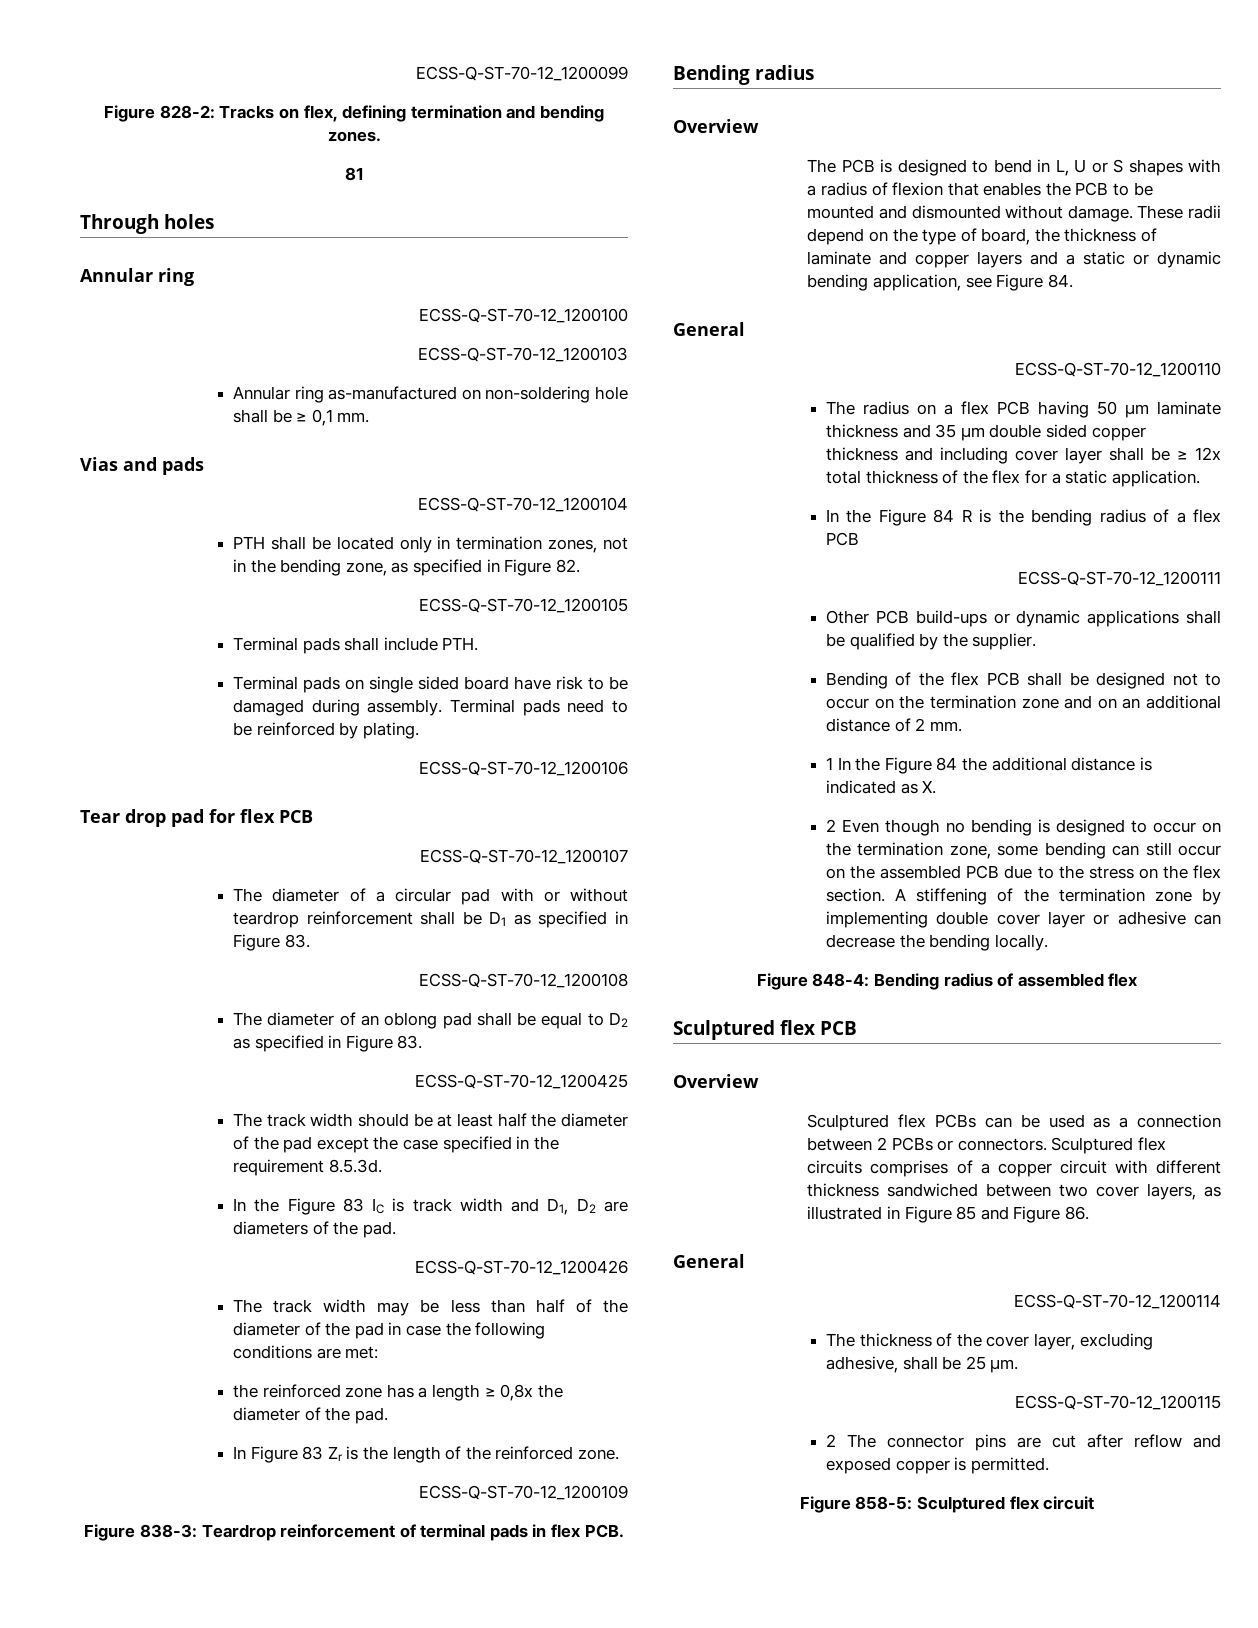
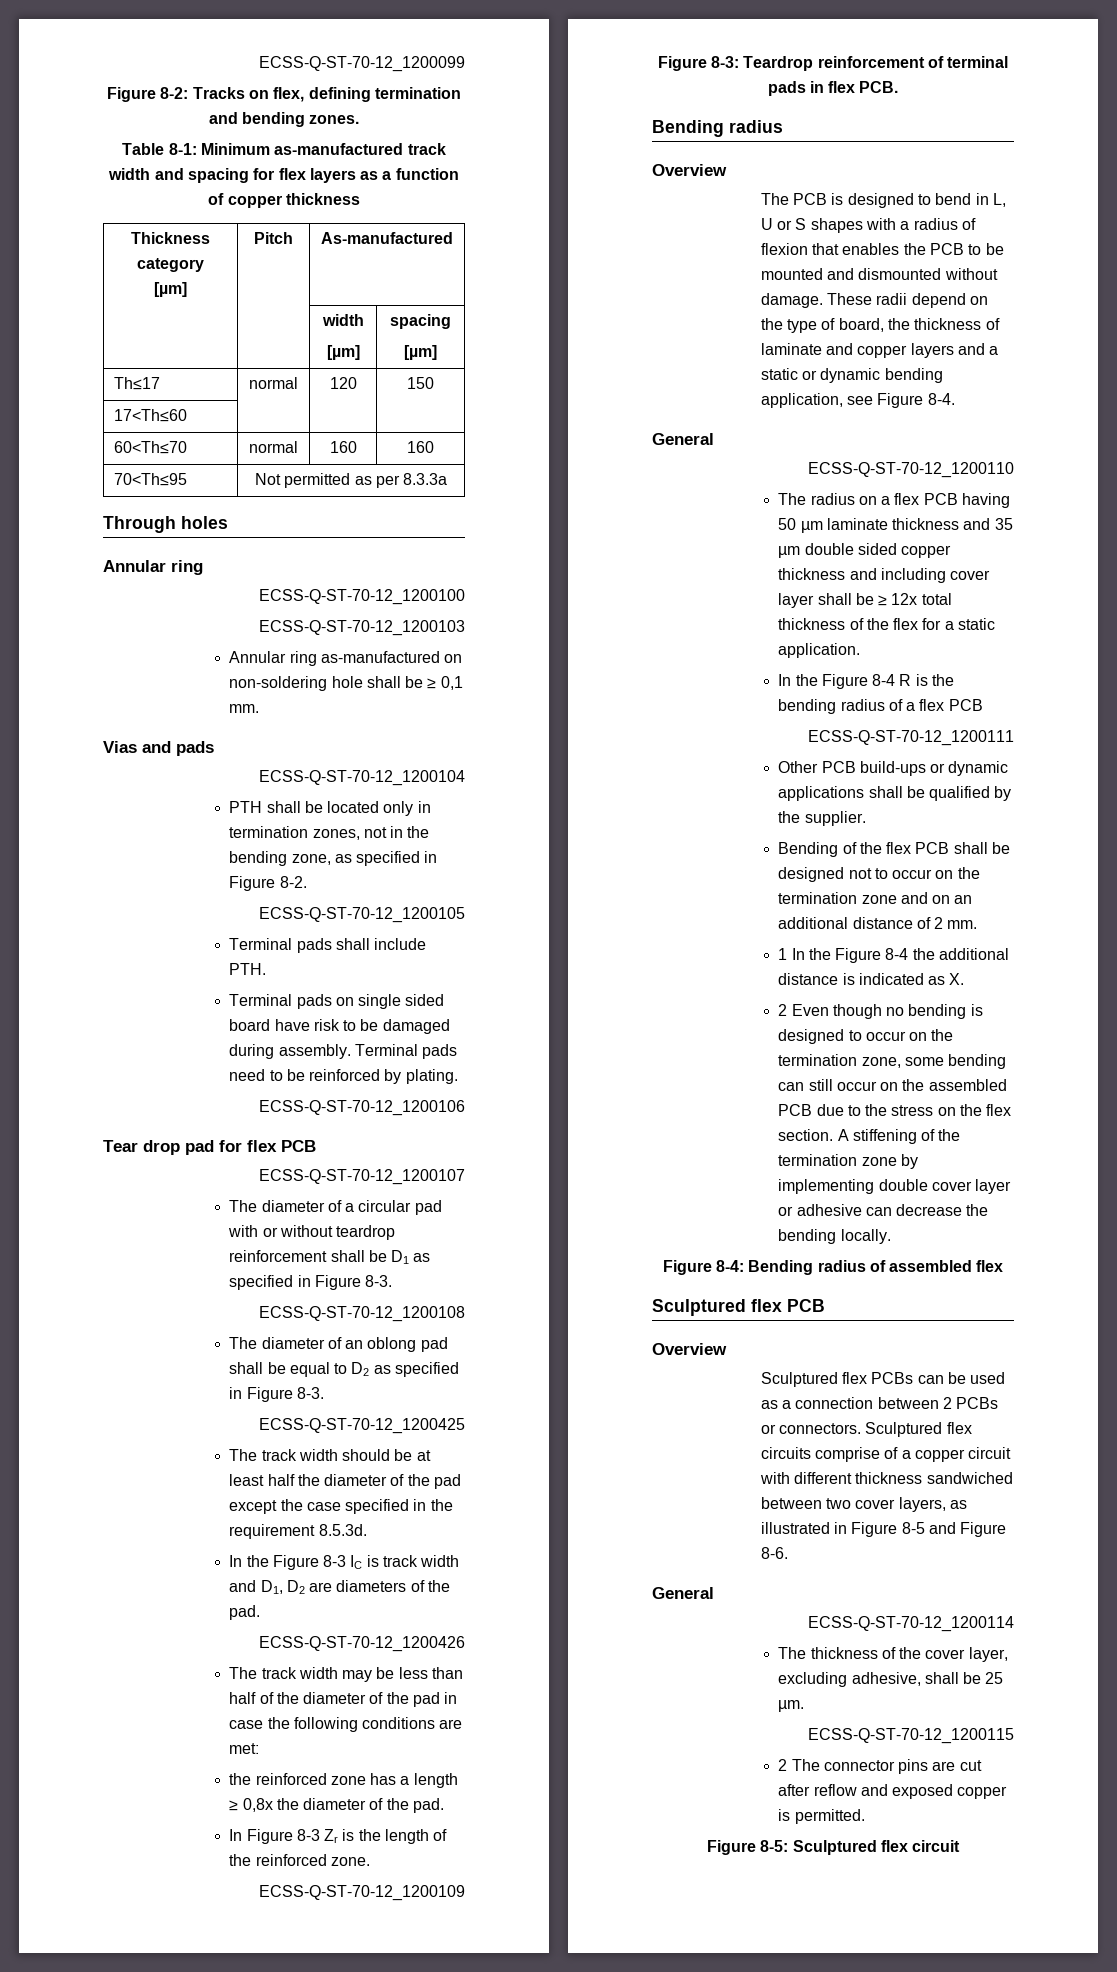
[159,105,215,119] 828-2: -> [160,87,189,99] 8-2:
[344,167,364,181] 81 -> [122,143,446,155] [108,168,459,183] [208,193,360,208] [131,232,210,244] [137,258,204,272] [154,282,187,297] [254,232,293,244] [321,232,453,244] [321,314,364,326] [326,345,360,360] [390,314,451,329] [404,345,437,360] [113,377,160,390] [249,377,298,389] [329,377,357,389] [407,377,434,389] [113,409,187,422] [113,441,187,454] [249,441,298,453] [329,441,357,453] [407,441,434,453] [113,473,187,486] [254,473,448,488] Table 8-1: Minimum as-manufactured track width and spacing for flex layers as a function of copper thickness // Thickness category // [µm] | Pitch | As-manufactured // | | width // [µm] | spacing // [µm] // Th≤17 | normal | 120 | 150 // 17<Th≤60 | | | // 60<Th≤70 | normal | 160 | 160 // 70<Th≤95 | Not permitted as per 8.3.3a
[555,559,580,573] 82. -> [279,876,307,888] 8-2.
[284,934,310,948] 83. -> [365,1275,393,1287] 8-3.
[397,1035,423,1049] 83. -> [296,1387,324,1399] 8-3.
[342,1198,364,1212] 83 -> [323,1555,347,1567] 8-3
[302,1446,324,1460] 83 -> [296,1829,320,1841] 8-3
[139,1524,197,1538] 838-3: -> [711,56,740,68] 8-3:
[1047,274,1073,288] 84. -> [927,393,955,405] 8-4.
[933,509,955,523] 84 -> [872,674,896,686] 8-4
[936,757,958,771] 84 -> [885,948,909,960] 8-4
[812,973,870,987] 848-4: -> [715,1260,744,1272] 8-4:
[870,1160,949,1177] comprises -> [814,1447,880,1462] comprise
[956,1206,977,1220] 85 -> [901,1522,925,1534] 8-5
[1064,1206,1089,1220] 86. -> [760,1547,788,1559] 8-6.
[855,1496,913,1510] 858-5: -> [760,1840,789,1852] 8-5:

